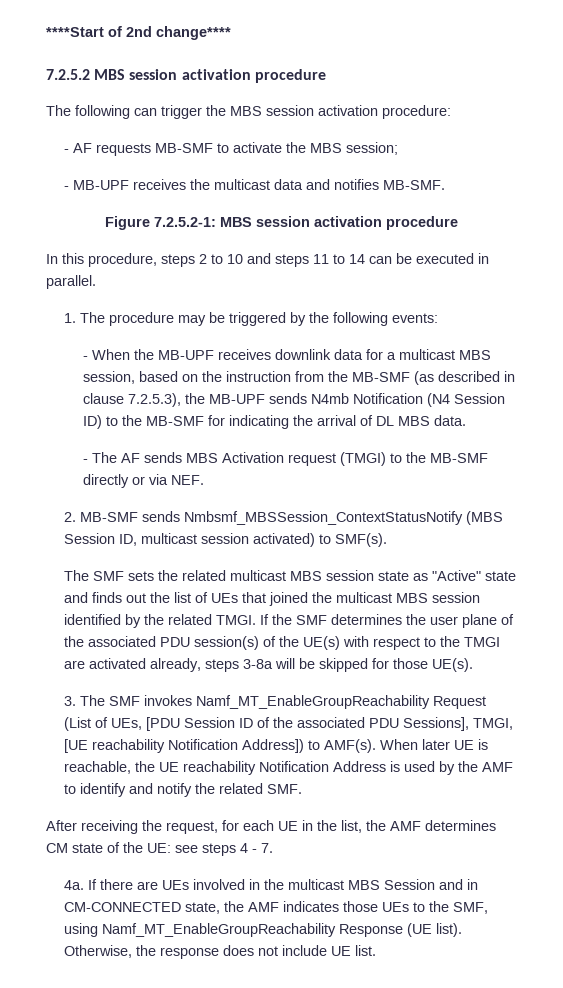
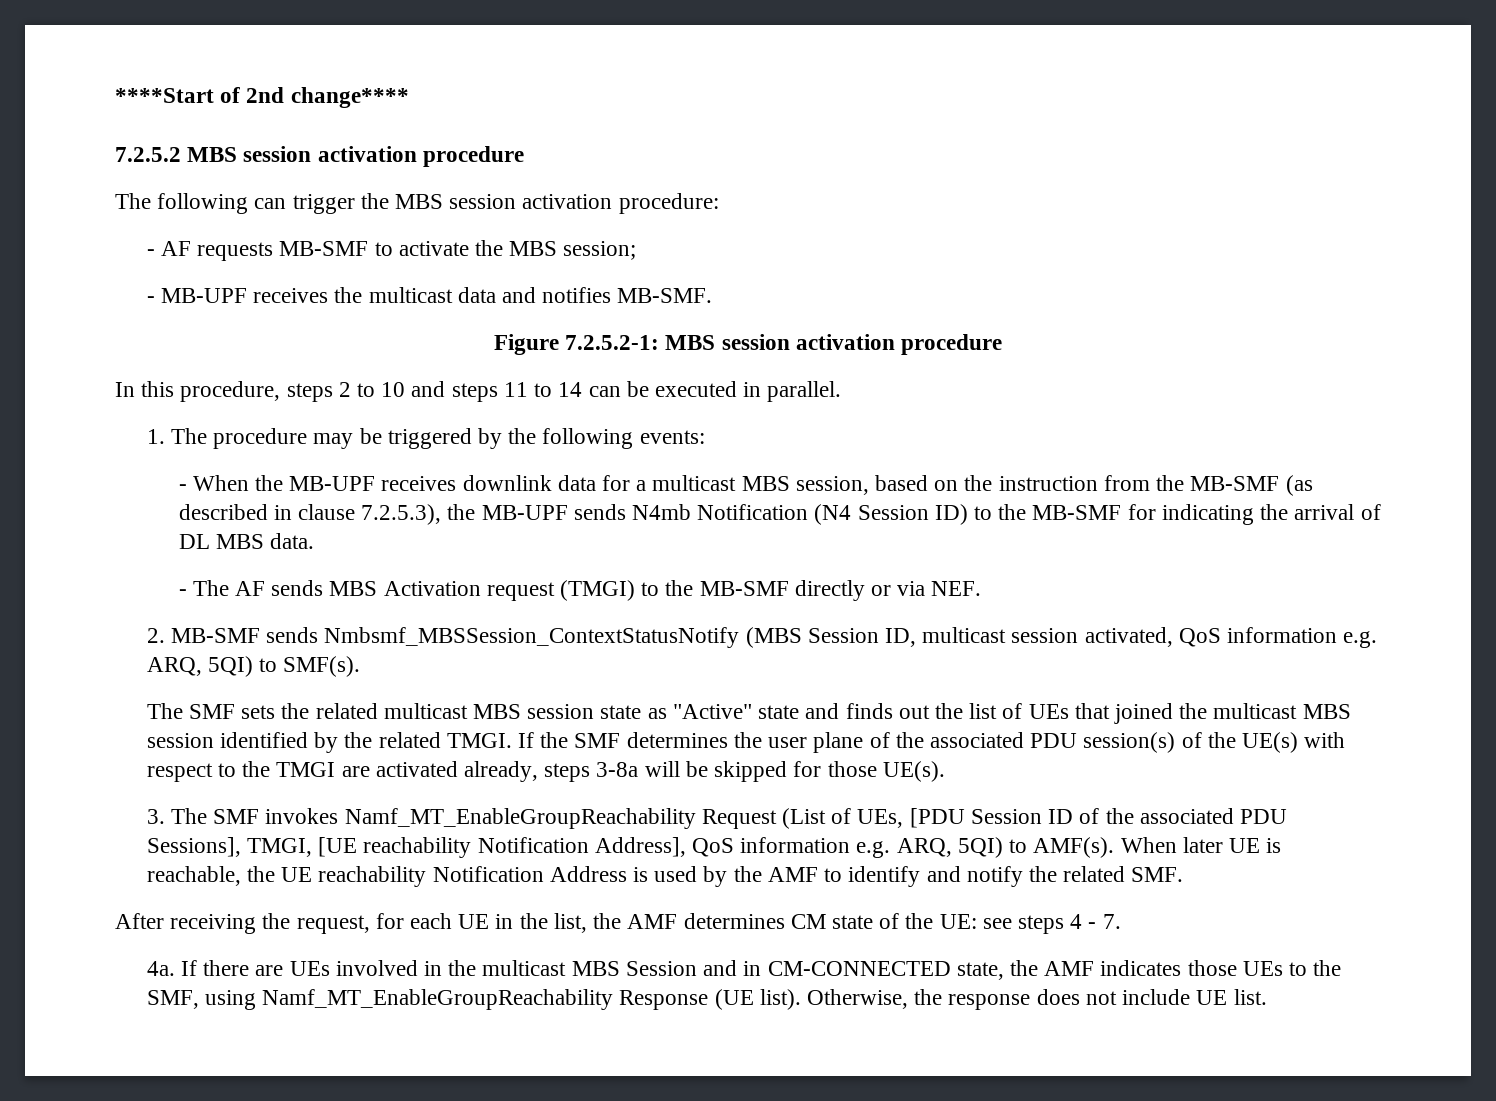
[253,533,316,547] activated) -> [1084,627,1378,648] [146,656,253,677] activated, QoS information e.g. ARQ, 5QI)
[242,739,305,753] Address]) -> [594,837,1003,858] Address], QoS information e.g. ARQ, 5QI)

